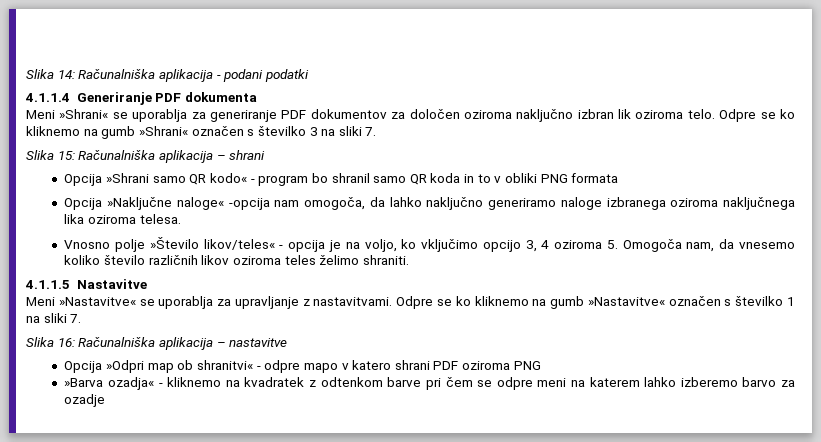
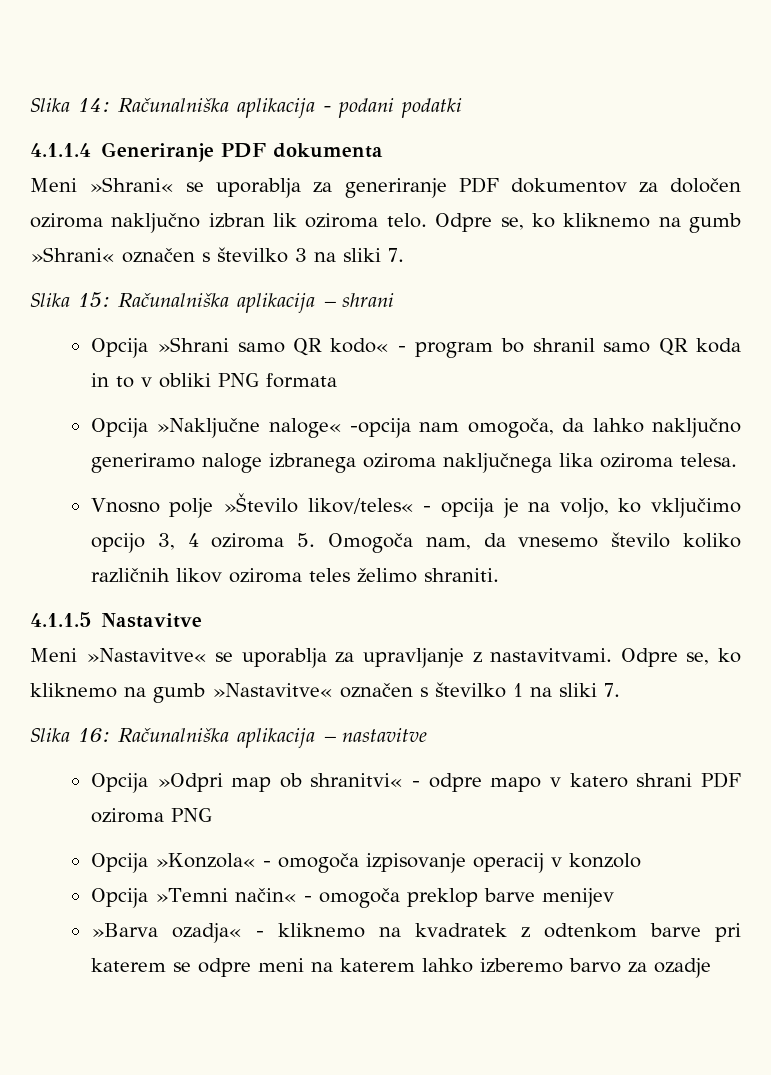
[760,112,776,119] se -> [500,217,524,230] se,
[64,255,146,265] koliko število -> [611,532,741,548] število koliko
[436,299,452,306] se -> [686,652,710,665] se,
(541, 365) none -> [90,853,641,873] [90,888,614,908] // Opcija »Konzola« - omogoča izpisovanje operacij v konzolo // Opcija »Temni način« - omogoča preklop barve menijev
[445,377,473,387] čem -> [90,958,166,972] katerem

